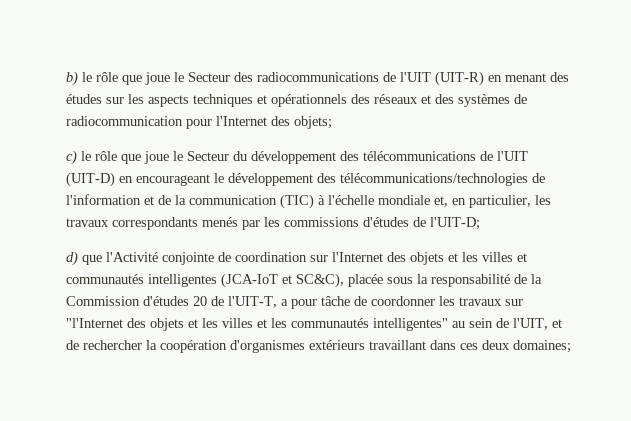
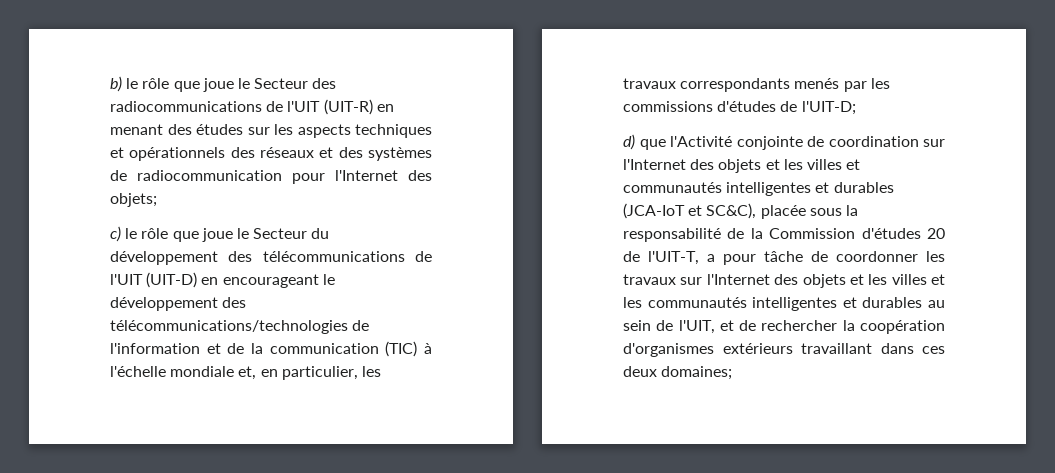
(217, 280) none -> [815,182,894,193] et durables
[66,318,123,328] "l'Internet -> [706,274,770,285] l'Internet
[373,318,448,331] intelligentes" -> [752,297,923,311] intelligentes et durables

